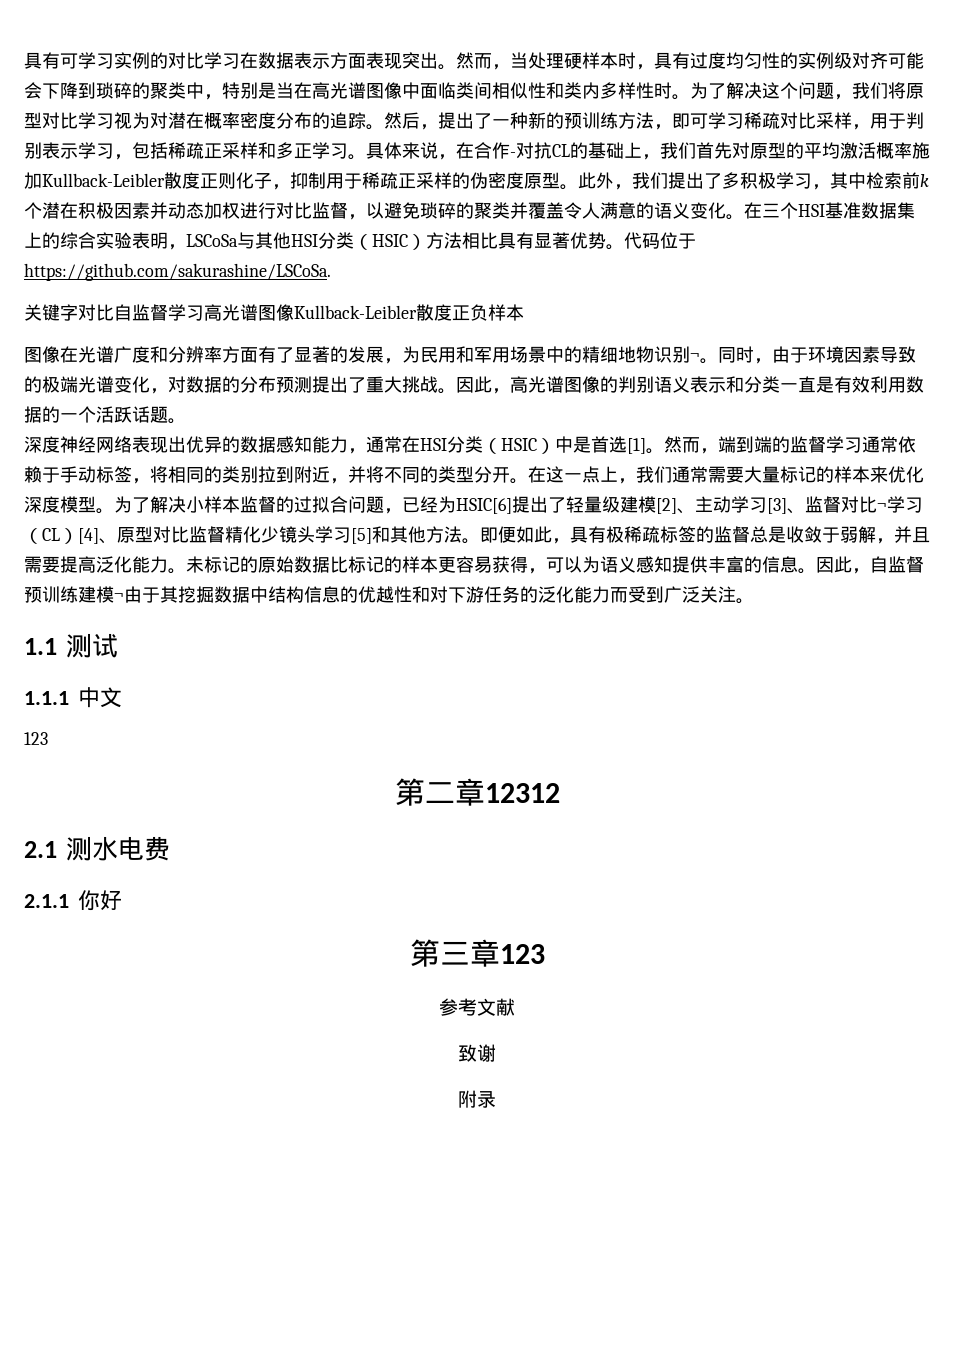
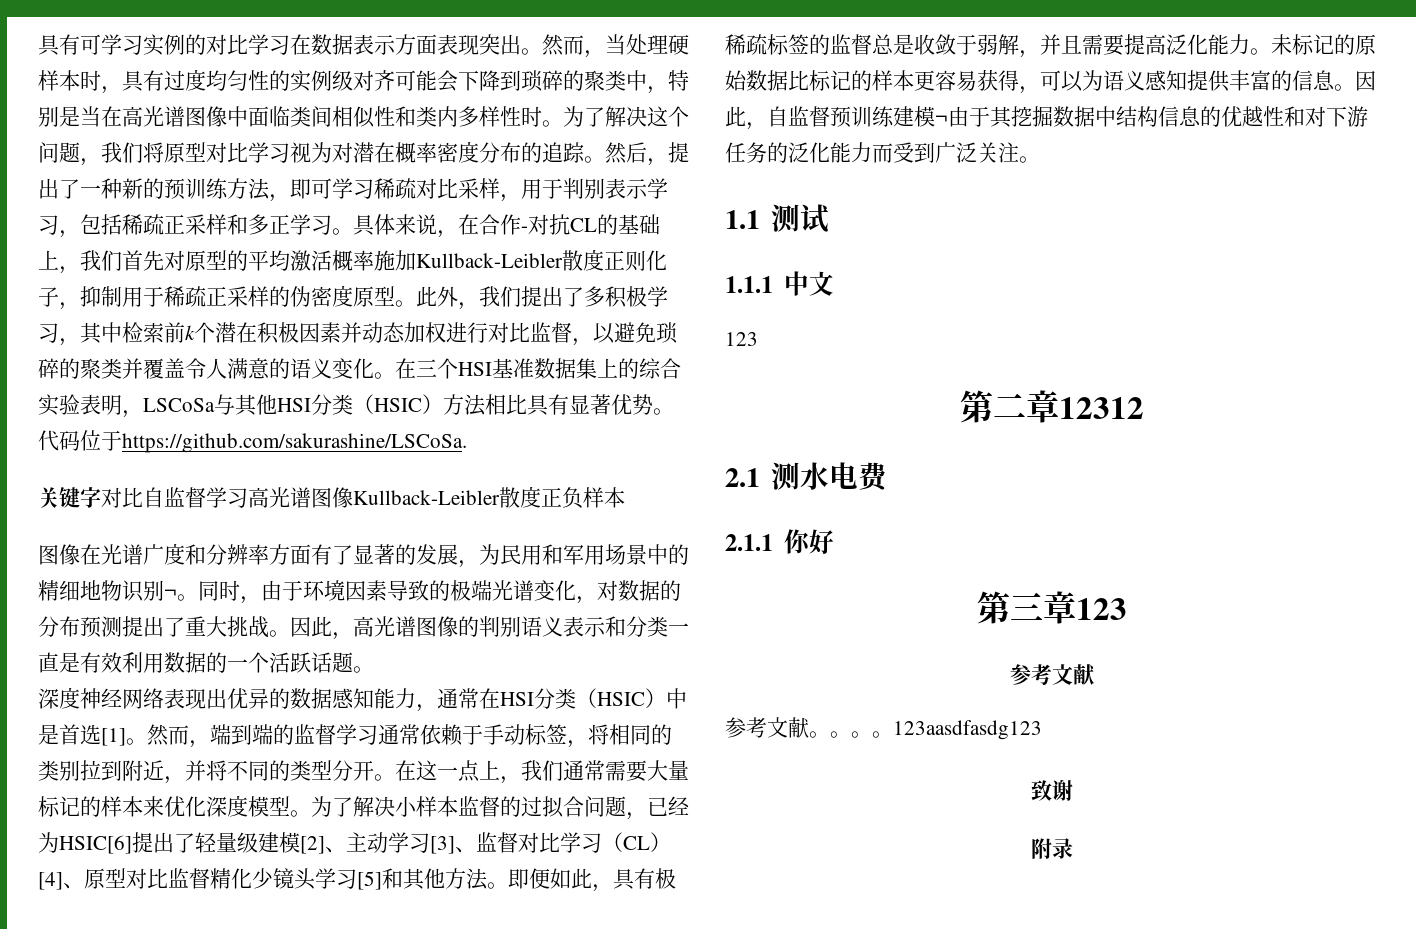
[877,503,887,511] ¬ -> (560, 842) none
(515, 1007) none -> [725,717,1042,740] // 参考文献。。。。123aasdfasdg123

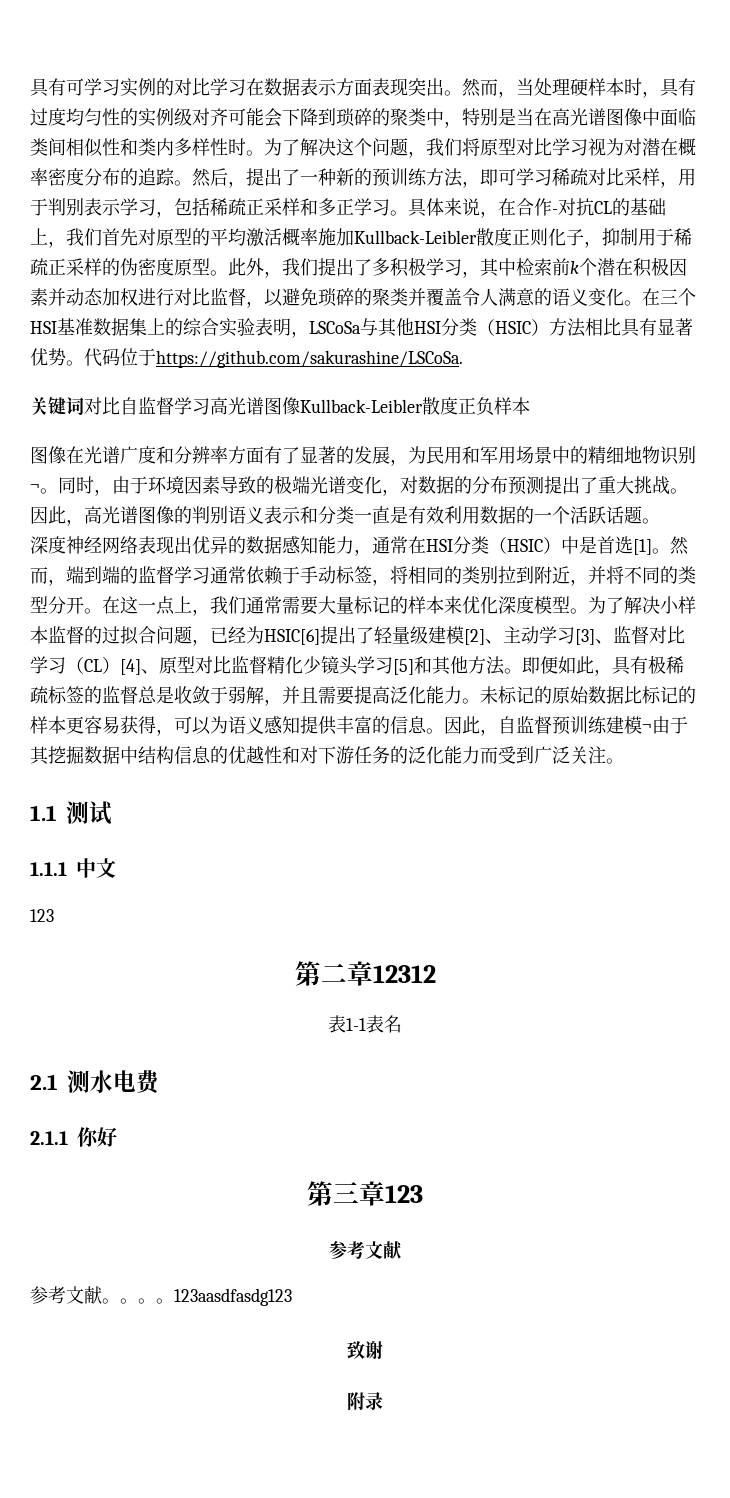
[80,487,101,508] 字 -> [66,397,84,415] 词
(1144, 408) none -> [328,1015,402,1033] // 表1-1表名

